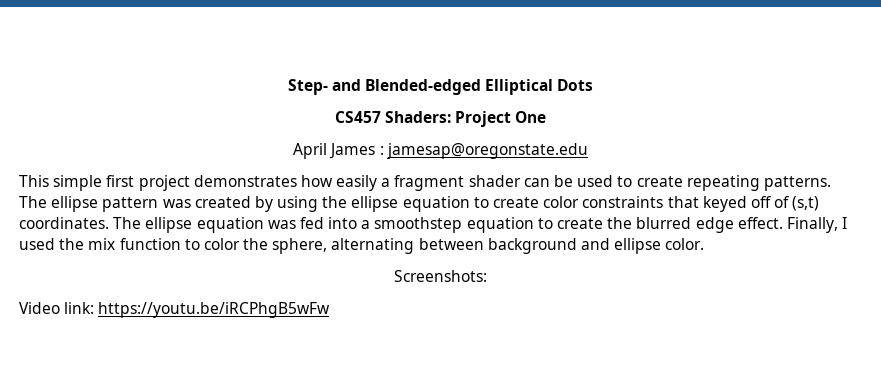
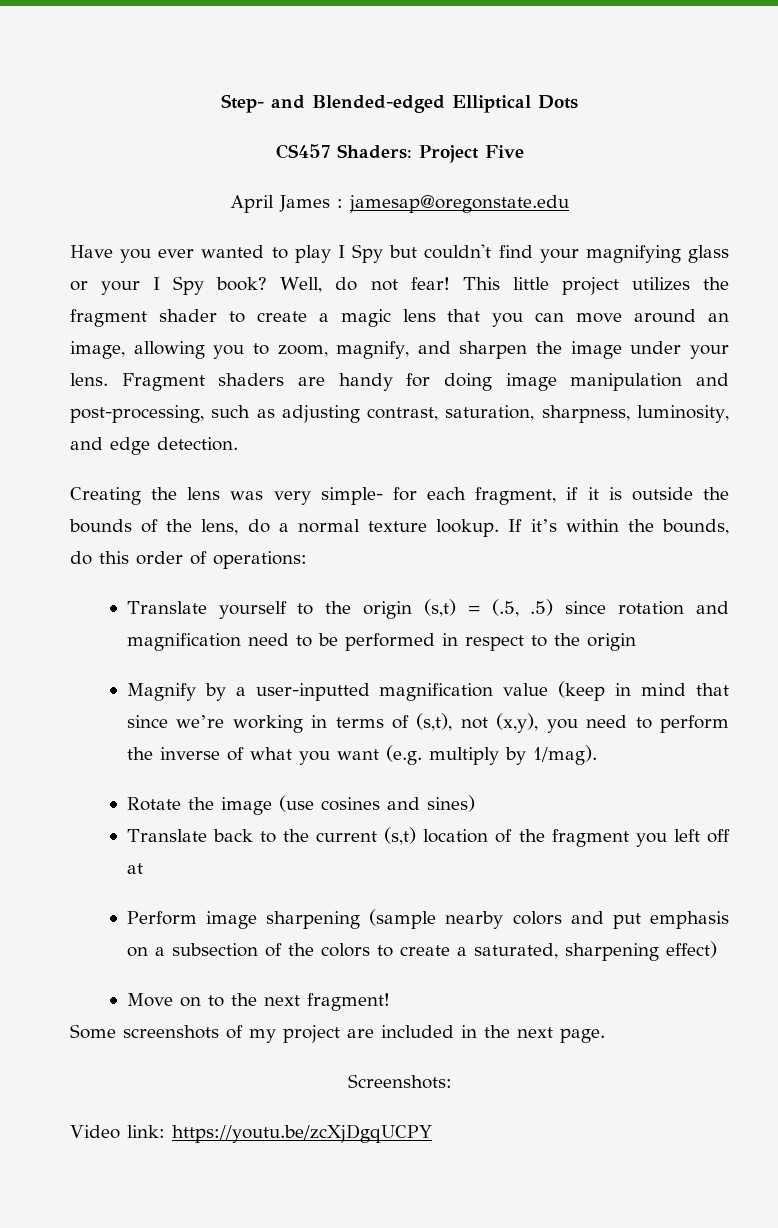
[515,111,547,123] One -> [484,145,524,158] Five
[19,175,831,191] [19,196,820,212] [19,217,848,233] [19,238,705,254] This simple first project demonstrates how easily a fragment shader can be used to create repeating patterns. The ellipse pattern was created by using the ellipse equation to create color constraints that keyed off of (s,t) coordinates. The ellipse equation was fed into a smoothstep equation to create the blurred edge effect. Finally, I used the mix function to color the sphere, alternating between background and ellipse color. -> [70,244,729,263] [70,276,729,295] [70,309,729,327] [70,341,729,359] [70,373,730,391] [70,405,730,423] [70,437,238,455] [70,487,730,505] [69,519,729,537] [70,551,307,569] [126,599,730,619] [126,633,636,651] [126,681,729,701] [126,713,729,733] [126,745,597,765] [126,795,475,815] [126,827,730,847] [126,863,143,874] [126,909,730,929] [126,941,717,961] [126,993,390,1011] [70,1024,605,1043] Have you ever wanted to play I Spy but couldn't find your magnifying glass or your I Spy book? Well, do not fear! This little project utilizes the fragment shader to create a magic lens that you can move around an image, allowing you to zoom, magnify, and sharpen the image under your lens. Fragment shaders are handy for doing image manipulation and post-processing, such as adjusting contrast, saturation, sharpness, luminosity, and edge detection. // Creating the lens was very simple- for each fragment, if it is outside the bounds of the lens, do a normal texture lookup. If it’s within the bounds, do this order of operations: // Translate yourself to the origin (s,t) = (.5, .5) since rotation and magnification need to be performed in respect to the origin // Magnify by a user-inputted magnification value (keep in mind that since we’re working in terms of (s,t), not (x,y), you need to perform the inverse of what you want (e.g. multiply by 1/mag). // Rotate the image (use cosines and sines) // Translate back to the current (s,t) location of the fragment you left off at // Perform image sharpening (sample nearby colors and put emphasis on a subsection of the colors to create a saturated, sharpening effect) // Move on to the next fragment! // Some screenshots of my project are included in the next page.
[98,302,331,318] https://youtu.be/iRCPhgB5wFw -> [171,1124,432,1143] https://youtu.be/zcXjDgqUCPY

